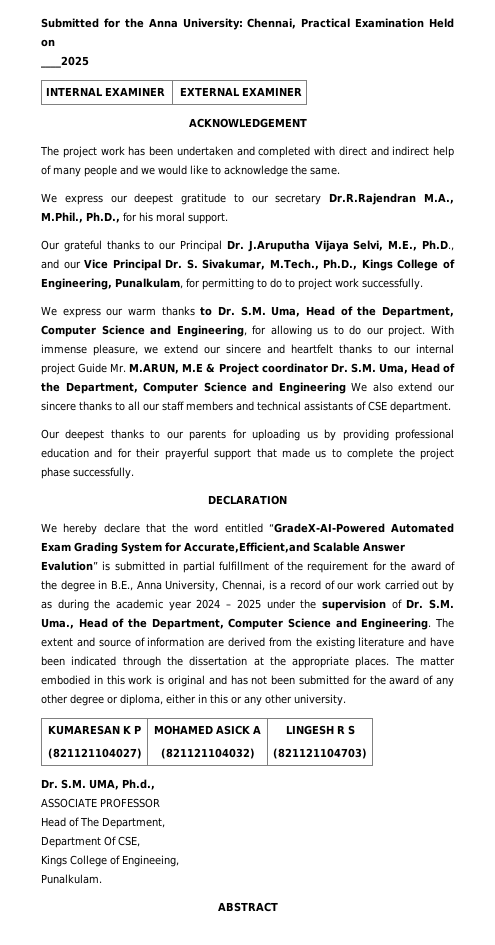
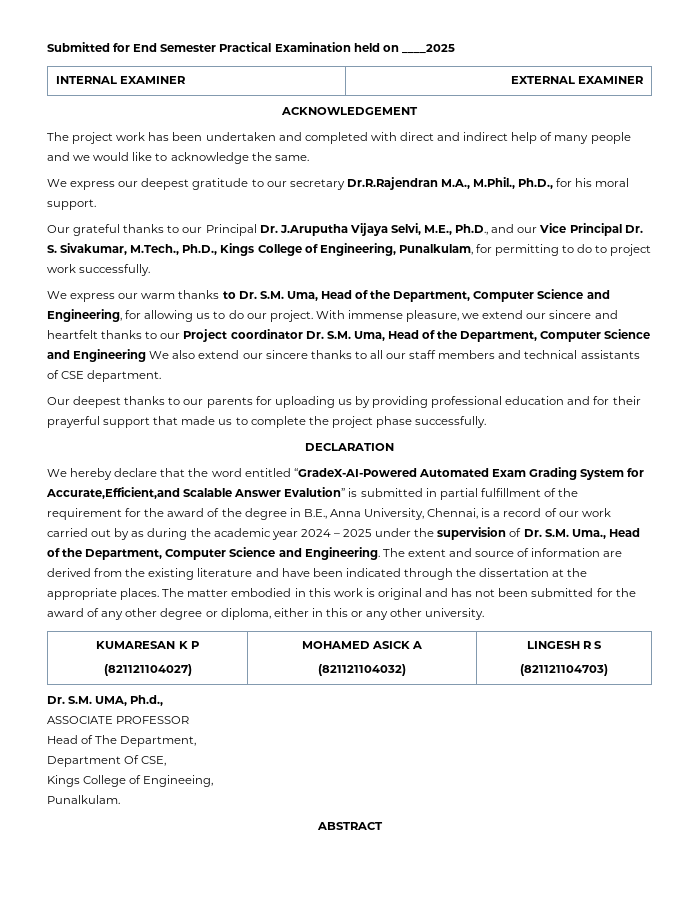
[124,18,297,30] the Anna University: Chennai, -> [133,43,217,52] End Semester
[429,18,454,28] Held -> [353,43,380,52] held
(55, 43) // -> (399, 48) none
[416,344,454,354] [41,363,216,375] internal project Guide Mr. M.ARUN, M.E & -> (181, 336) none

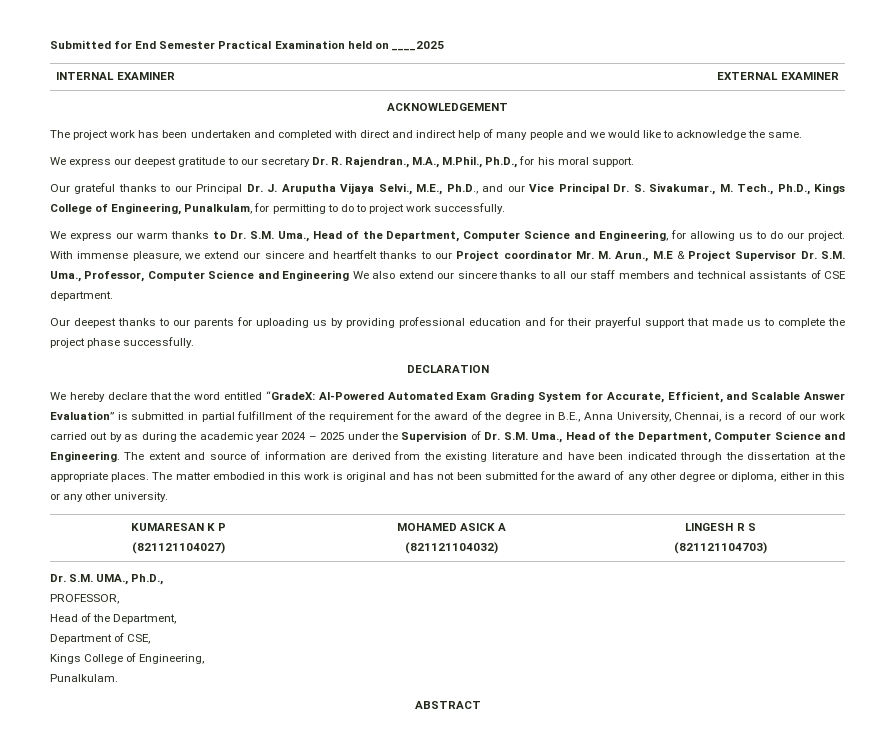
[346,177,438,190] Dr.R.Rajendran -> [311,156,410,168] Dr. R. Rajendran.,
[279,223,421,236] J.Aruputha Vijaya Selvi, -> [267,183,412,195] J. Aruputha Vijaya Selvi.,
[60,243,180,255] Sivakumar, M.Tech., -> [649,183,774,195] Sivakumar., M. Tech.,
[286,291,318,301] Uma, -> [277,231,309,242] Uma.,
[305,330,538,342] Dr. S.M. Uma, Head of the Department, -> [575,250,845,262] [50,271,145,282] Mr. M. Arun., M.E & Project Supervisor Dr. S.M. Uma., Professor,
[293,468,417,477] “GradeX-AI-Powered -> [265,391,384,400] “GradeX: AI-Powered
[46,487,180,499] Accurate,Efficient,and -> [606,391,748,403] Accurate, Efficient, and
[284,487,346,497] Evalution” -> [50,411,114,420] Evaluation”
[437,527,507,540] supervision -> [401,431,468,442] Supervision
[95,695,164,706] [47,716,190,724] [47,735,118,744] UMA, Ph.d., // ASSOCIATE PROFESSOR // Head of The -> [96,574,164,585] [50,594,119,604] [50,613,111,622] UMA., Ph.D., // PROFESSOR, // Head of the
[124,755,140,764] Of -> [114,633,125,642] of
[143,775,214,787] Engineeing, -> [139,654,205,664] Engineering,

